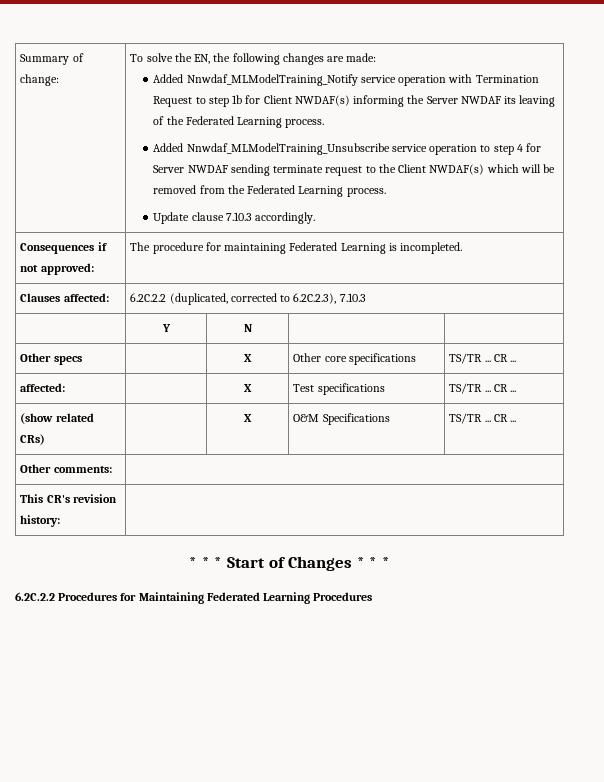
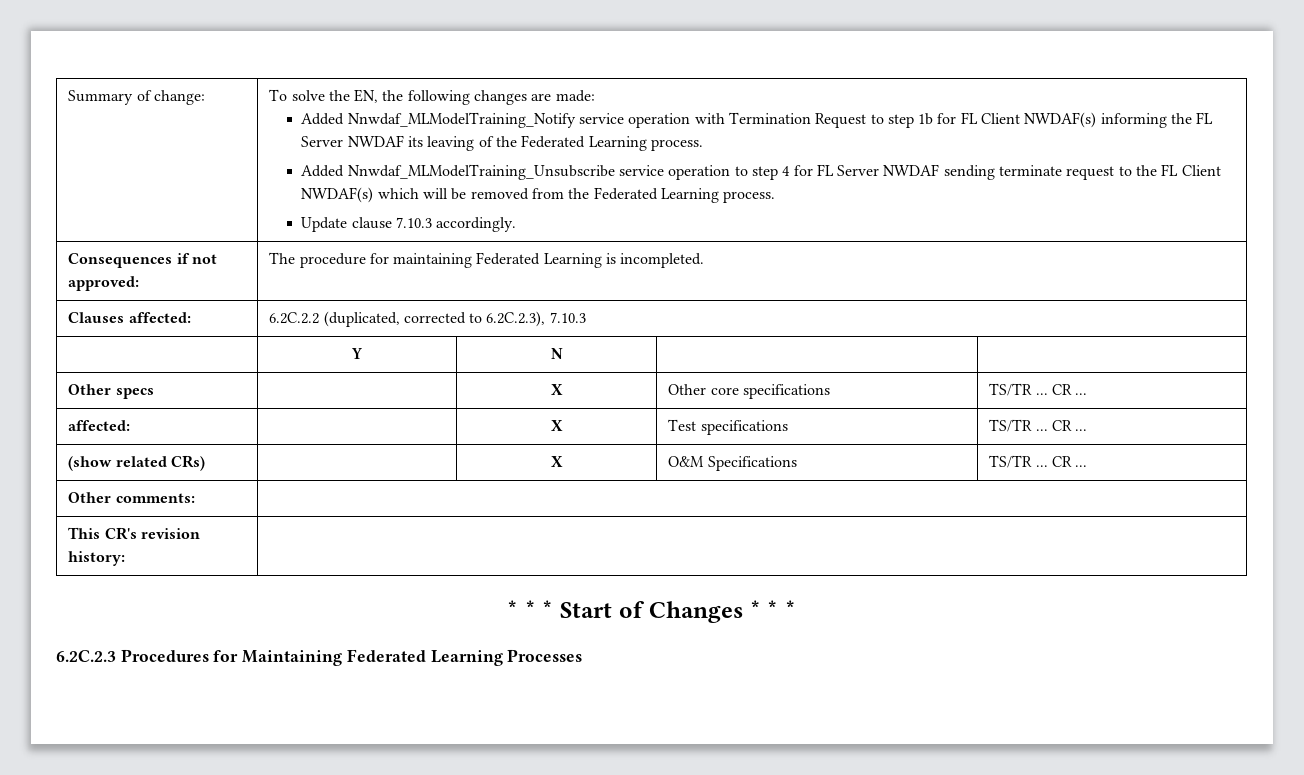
(261, 99) none -> [960,112,978,124] FL
(425, 99) none -> [1196,112,1214,124] FL
(542, 147) none -> [816,164,834,176] FL
(396, 168) none -> [1161,164,1179,176] FL
[15,592,55,601] 6.2C.2.2 -> [56,650,116,662] 6.2C.2.3
[313,592,373,601] Procedures -> [507,649,583,662] Processes

